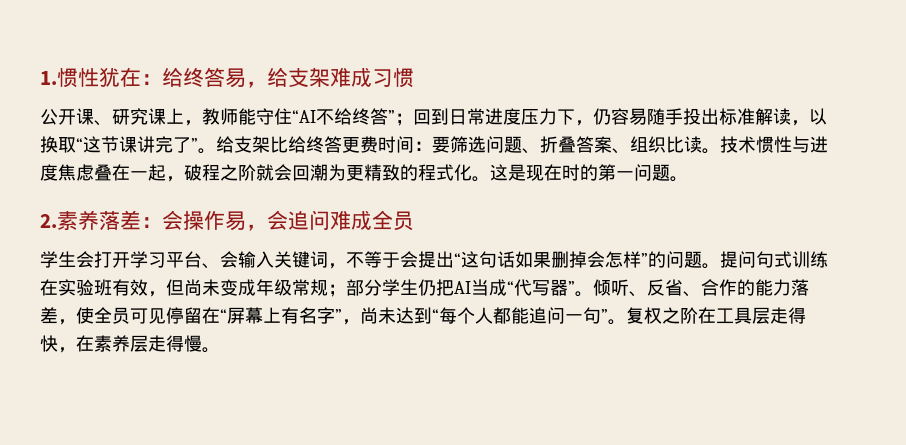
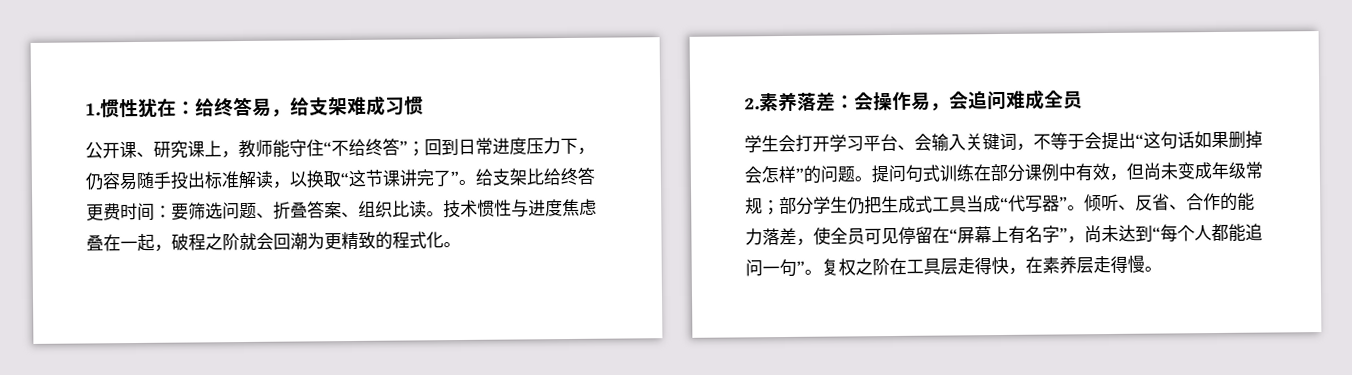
[292,110,316,123] “AI -> [323,142,332,155] “
[490,164,688,182] 这是现在时的第一问题。 -> (461, 244) none
[58,279,112,296] 实验班 -> [990,163,1076,182] 部分课例中
[454,281,471,294] AI -> [881,195,967,214] 生成式工具

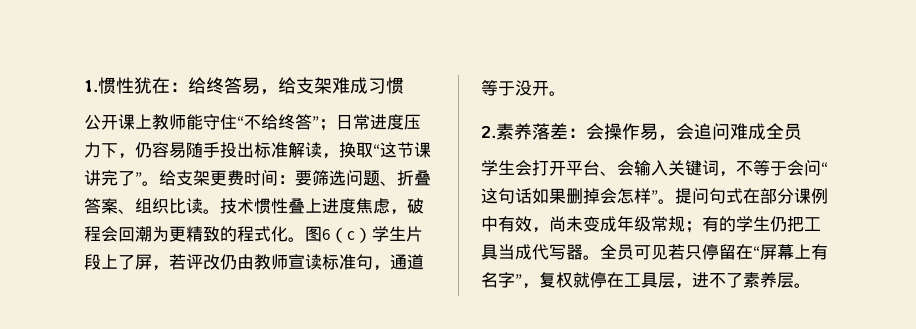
[136,140,239,159] 、研究课上， -> [135,114,152,129] 上
[424,138,459,156] 回到 -> (336, 125) none
[289,171,307,187] 以 -> (339, 156) none
[526,166,595,186] 比给终答 -> (210, 178) none
[511,199,529,218] 与 -> [288,198,322,214] 叠上
[86,232,257,252] 叠在一起，破程之阶就 -> [390,198,424,215] [84,226,101,242] ，破程
(461, 244) none -> [305,226,423,243] [84,254,424,271] [481,80,566,96] 图6（c）学生片段上了屏，若评改仍由教师宣读标准句，通道等于没开。
[829,134,864,152] 学习 -> (566, 168) none
[1101,131,1136,151] 提出 -> [804,160,821,176] 问
[803,165,855,184] 的问题 -> (658, 196) none
[939,164,974,182] 训练 -> (743, 196) none
[1126,162,1144,180] 但 -> (549, 230) none
[779,196,814,215] 部分 -> [702,216,736,232] 有的
[881,195,933,214] 生成式 -> (804, 224) none
[1000,192,1255,213] [745,226,831,246] “代写器”。倾听、反省、合作的能力落差，使 -> [532,244,600,260] 代写器。
(899, 236) none -> [668,244,702,260] 若只
[1084,223,1263,244] [745,254,1145,278] 尚未达到“每个人都能追问一句”。复权之阶在工具层走得快，在素养层走得慢 -> [539,272,794,289] 复权就停在工具层，进不了素养层

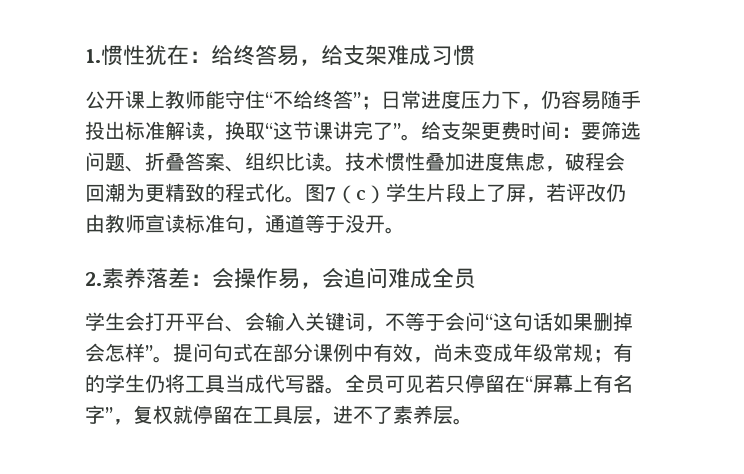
[305,198,322,213] 上 -> [445,152,465,172] 加
[322,229,330,240] 6 -> [325,187,336,202] 7
[787,216,804,232] 把 -> [165,374,185,393] 将
(607, 280) none -> [213,405,233,424] 留

